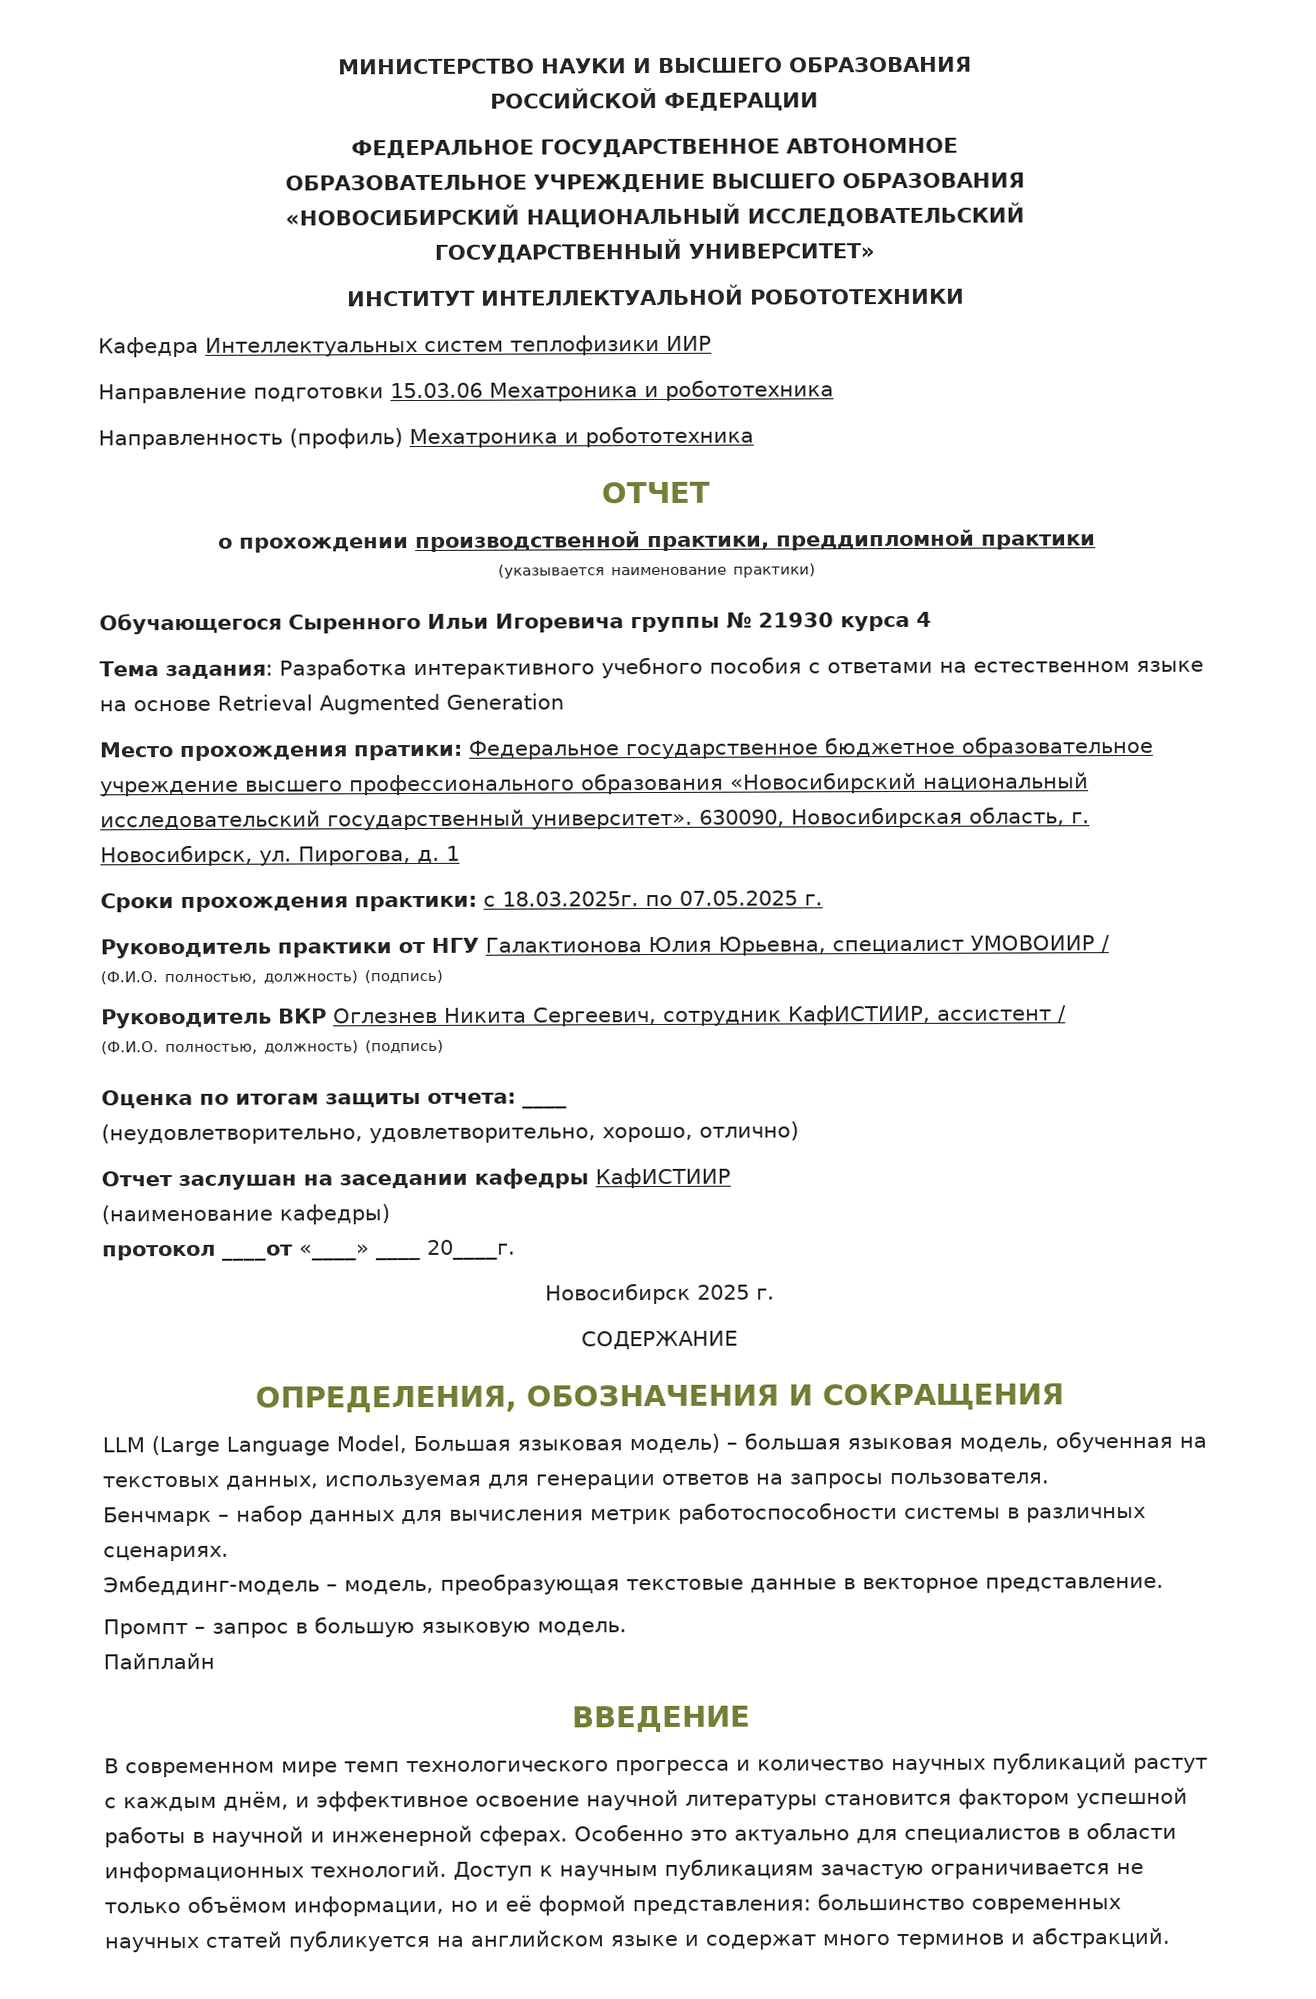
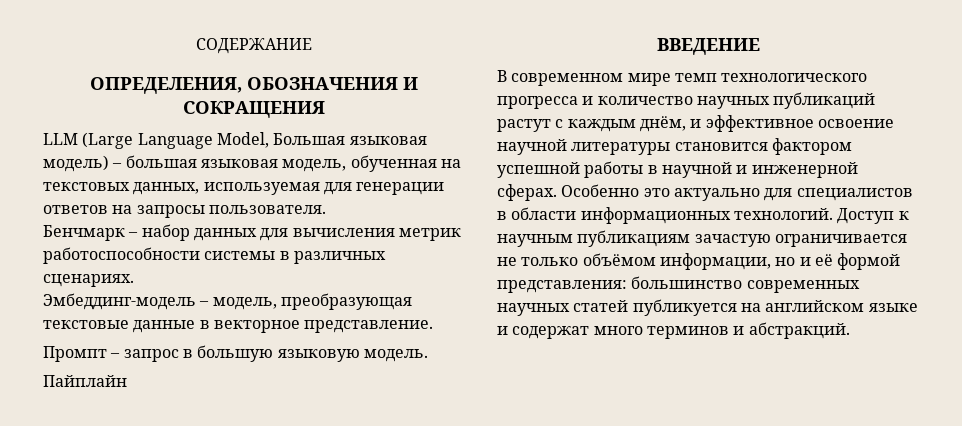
[337,56,972,75] [490,87,819,111] [351,137,958,159] [284,172,1025,193] [284,202,1025,228] [434,238,875,263] [346,284,965,307] [98,334,712,358] [98,379,834,404] [98,425,754,450] [601,481,710,504] [217,529,1096,553] [497,563,816,579] [99,611,932,635] [99,656,1204,680] [99,693,564,715] [99,735,1153,762] [100,771,1089,797] [100,806,1090,831] [100,844,460,867] [100,890,823,913] [100,935,1110,959] [100,969,443,985] [101,1004,1067,1029] [101,1039,444,1055] [101,1089,567,1109] [101,1121,799,1145] [101,1167,731,1191] [101,1204,390,1225] [102,1239,516,1261] [544,1282,775,1305] МИНИСТЕРСТВО НАУКИ И ВЫСШЕГО ОБРАЗОВАНИЯ // РОССИЙСКОЙ ФЕДЕРАЦИИ // ФЕДЕРАЛЬНОЕ ГОСУДАРСТВЕННОЕ АВТОНОМНОЕ // ОБРАЗОВАТЕЛЬНОЕ УЧРЕЖДЕНИЕ ВЫСШЕГО ОБРАЗОВАНИЯ // «НОВОСИБИРСКИЙ НАЦИОНАЛЬНЫЙ ИССЛЕДОВАТЕЛЬСКИЙ // ГОСУДАРСТВЕННЫЙ УНИВЕРСИТЕТ» // ИНСТИТУТ ИНТЕЛЛЕКТУАЛЬНОЙ РОБОТОТЕХНИКИ // Кафедра Интеллектуальных систем теплофизики ИИР // Направление подготовки 15.03.06 Мехатроника и робототехника // Направленность (профиль) Мехатроника и робототехника // ОТЧЕТ // о прохождении производственной практики, преддипломной практики // (указывается наименование практики) // Обучающегося Сыренного Ильи Игоревича группы № 21930 курса 4 // Тема задания: Разработка интерактивного учебного пособия с ответами на естественном языке на основе Retrieval Augmented Generation // Место прохождения пратики: Федеральное государственное бюджетное образовательное учреждение высшего профессионального образования «Новосибирский национальный исследовательский государственный университет». 630090, Новосибирская область, г. Новосибирск, ул. Пирогова, д. 1 // Сроки прохождения практики: с 18.03.2025г. по 07.05.2025 г. // Руководитель практики от НГУ Галактионова Юлия Юрьевна, специалист УМОВОИИР / // (Ф.И.О. полностью, должность) (подпись) // Руководитель ВКР Оглезнев Никита Сергеевич, сотрудник КафИСТИИР, ассистент / // (Ф.И.О. полностью, должность) (подпись) // Оценка по итогам защиты отчета: ____ // (неудовлетворительно, удовлетворительно, хорошо, отлично) // Отчет заслушан на заседании кафедры КафИСТИИР // (наименование кафедры) // протокол ____от «____» ____ 20____г. // Новосибирск 2025 г. // -> (196, 46) none

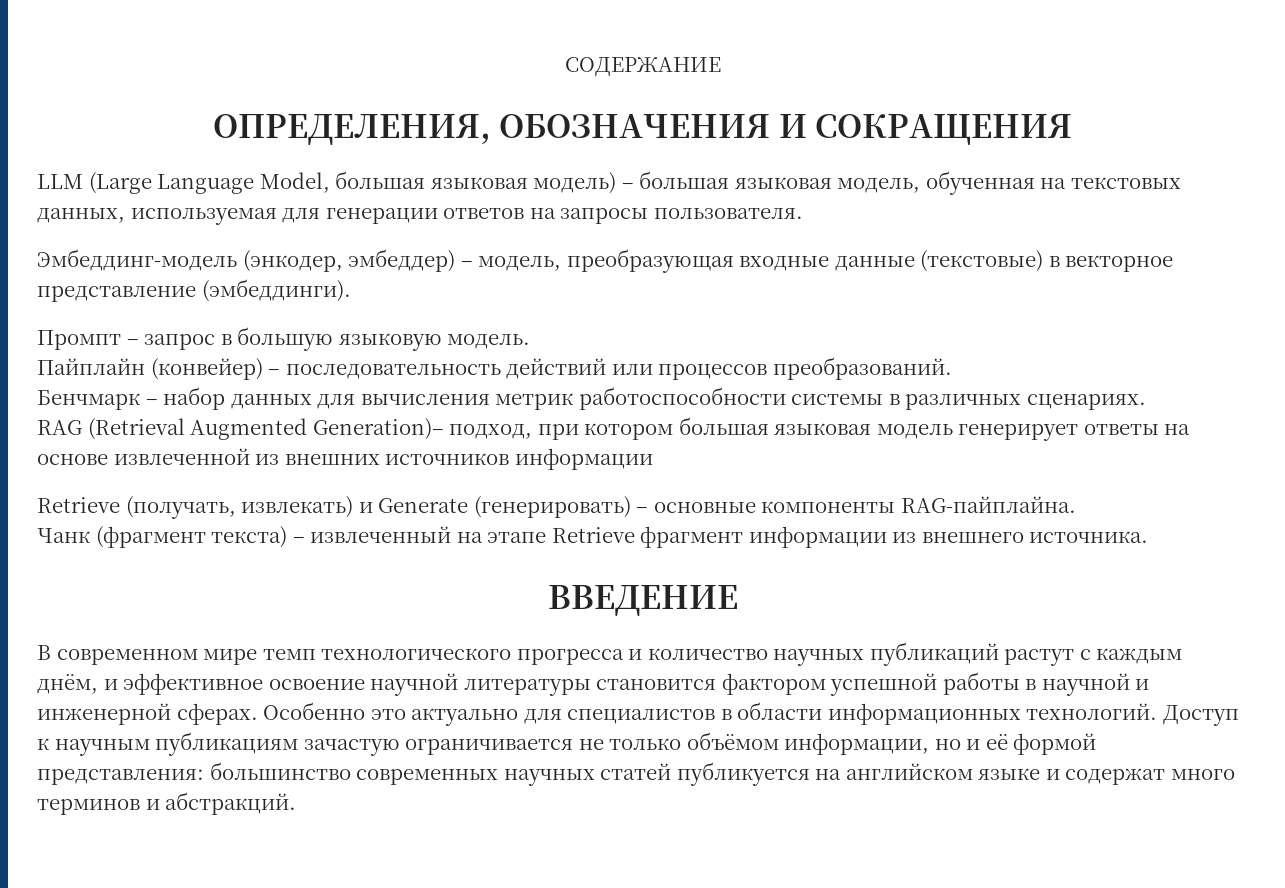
[273,133,346,145] Большая -> [335,171,426,189] большая
(326, 209) none -> [37,249,1174,273] [37,279,351,302] [37,327,531,351] [37,357,952,380] // Эмбеддинг-модель (энкодер, эмбеддер) – модель, преобразующая входные данные (текстовые) в векторное представление (эмбеддинги). // Промпт – запрос в большую языковую модель. // Пайплайн (конвейер) – последовательность действий или процессов преобразований.
[43,293,412,310] [43,320,434,333] [43,345,428,362] [43,375,127,387] Эмбеддинг-модель – модель, преобразующая текстовые данные в векторное представление. // Промпт – запрос в большую языковую модель. // Пайплайн -> [37,417,1191,441] [37,448,653,470] [37,496,1076,519] [37,526,1149,548] RAG (Retrieval Augmented Generation)– подход, при котором большая языковая модель генерирует ответы на основе извлеченной из внешних источников информации // Retrieve (получать, извлекать) и Generate (генерировать) – основные компоненты RAG-пайплайна. // Чанк (фрагмент текста) – извлеченный на этапе Retrieve фрагмент информации из внешнего источника.

